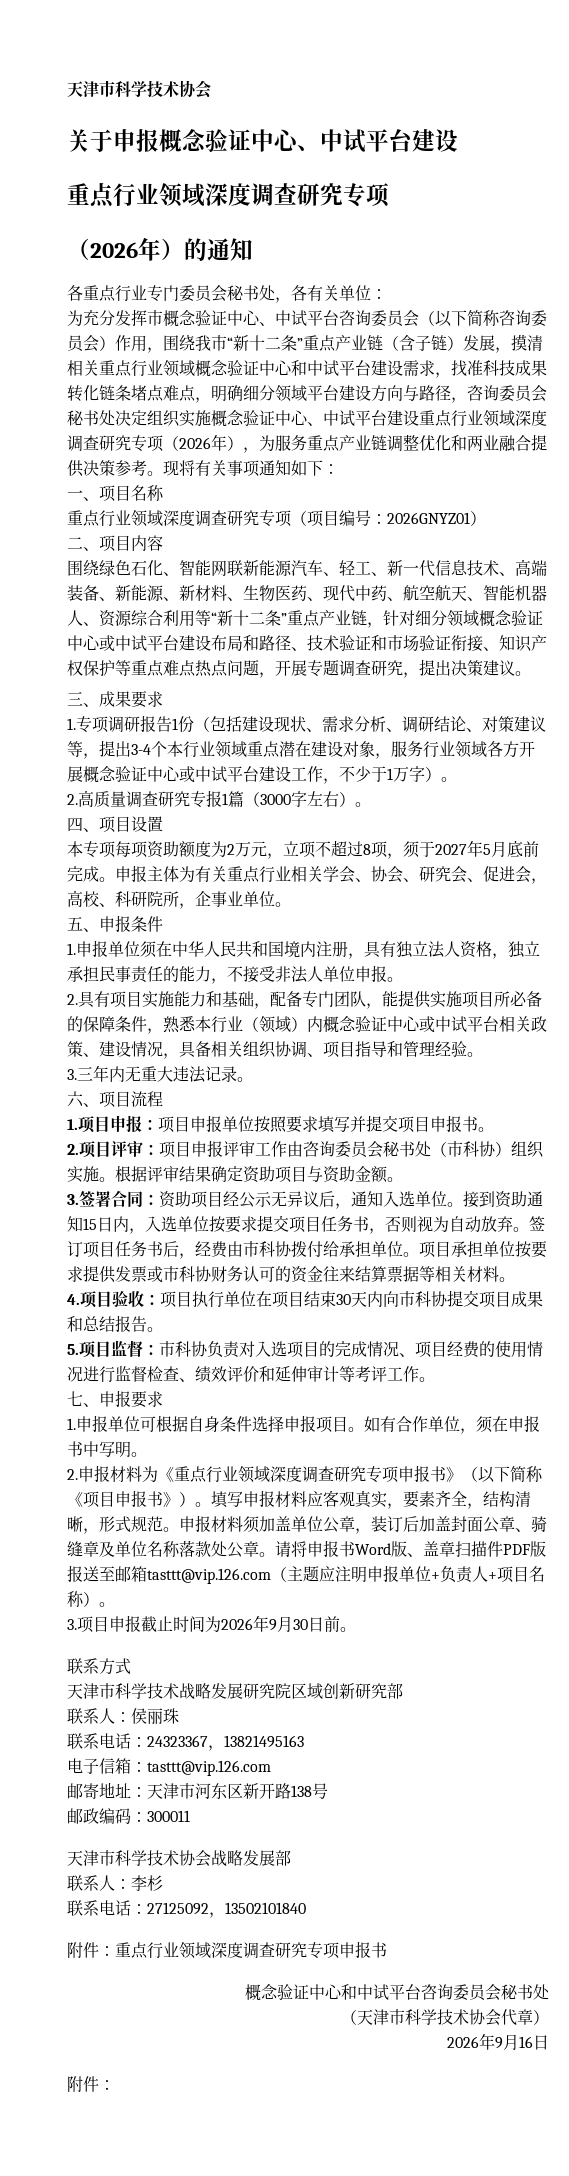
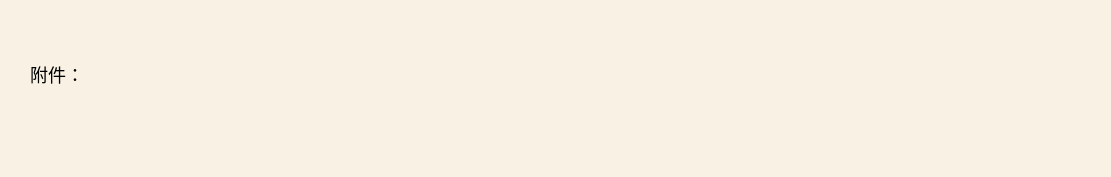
[67,80,211,99] [67,129,458,153] [67,183,390,208] [67,237,253,261] [67,285,387,303] [67,309,547,327] [67,334,543,353] [67,360,547,378] [67,385,547,403] [67,410,547,427] [67,434,547,453] [67,460,339,477] [67,485,164,502] [67,510,486,527] [67,535,163,552] [67,559,547,577] [67,585,547,602] [67,610,543,628] [67,635,547,652] [67,659,531,678] [67,691,163,708] [67,715,546,733] [67,740,535,759] [67,766,457,784] [67,790,371,808] [67,816,163,833] [67,840,539,859] [67,865,547,884] [67,890,291,909] [67,915,163,932] [67,940,540,959] [67,965,403,984] [67,990,542,1009] [67,1016,547,1034] [67,1041,483,1059] [67,1065,253,1083] [67,1091,163,1108] [67,1115,494,1133] [67,1140,544,1158] [67,1165,403,1183] [67,1190,543,1209] [67,1215,545,1234] [67,1241,547,1259] [67,1265,515,1283] [67,1290,543,1308] [67,1315,163,1332] [67,1340,543,1358] [67,1365,435,1383] [67,1390,163,1408] [67,1415,540,1434] [67,1441,147,1458] [67,1465,543,1483] [67,1490,531,1509] [67,1515,547,1534] [67,1540,546,1558] [67,1565,545,1584] [67,1591,115,1607] [67,1615,356,1633] [67,1658,131,1675] [67,1683,403,1700] [67,1708,179,1724] [67,1733,304,1751] [67,1758,271,1776] [67,1782,328,1799] [67,1808,190,1824] [67,1850,291,1867] [67,1875,163,1891] [67,1900,306,1918] [67,1941,387,1959] [245,1984,549,2001] [341,2009,549,2026] [447,2033,549,2050] 天津市科学技术协会 // 关于申报概念验证中心、中试平台建设 // 重点行业领域深度调查研究专项 // （2026年）的通知 // 各重点行业专门委员会秘书处，各有关单位： // 为充分发挥市概念验证中心、中试平台咨询委员会（以下简称咨询委员会）作用，围绕我市“新十二条”重点产业链（含子链）发展，摸清相关重点行业领域概念验证中心和中试平台建设需求，找准科技成果转化链条堵点难点，明确细分领域平台建设方向与路径，咨询委员会秘书处决定组织实施概念验证中心、中试平台建设重点行业领域深度调查研究专项（2026年），为服务重点产业链调整优化和两业融合提供决策参考。现将有关事项通知如下： // 一、项目名称 // 重点行业领域深度调查研究专项（项目编号：2026GNYZ01） // 二、项目内容 // 围绕绿色石化、智能网联新能源汽车、轻工、新一代信息技术、高端装备、新能源、新材料、生物医药、现代中药、航空航天、智能机器人、资源综合利用等“新十二条”重点产业链，针对细分领域概念验证中心或中试平台建设布局和路径、技术验证和市场验证衔接、知识产权保护等重点难点热点问题，开展专题调查研究，提出决策建议。 // 三、成果要求 // 1.专项调研报告1份（包括建设现状、需求分析、调研结论、对策建议等，提出3-4个本行业领域重点潜在建设对象，服务行业领域各方开展概念验证中心或中试平台建设工作，不少于1万字）。 // 2.高质量调查研究专报1篇（3000字左右）。 // 四、项目设置 // 本专项每项资助额度为2万元，立项不超过8项，须于2027年5月底前完成。申报主体为有关重点行业相关学会、协会、研究会、促进会，高校、科研院所，企事业单位。 // 五、申报条件 // 1.申报单位须在中华人民共和国境内注册，具有独立法人资格，独立承担民事责任的能力，不接受非法人单位申报。 // 2.具有项目实施能力和基础，配备专门团队，能提供实施项目所必备的保障条件，熟悉本行业（领域）内概念验证中心或中试平台相关政策、建设情况，具备相关组织协调、项目指导和管理经验。 // 3.三年内无重大违法记录。 // 六、项目流程 // 1.项目申报：项目申报单位按照要求填写并提交项目申报书。 // 2.项目评审：项目申报评审工作由咨询委员会秘书处（市科协）组织实施。根据评审结果确定资助项目与资助金额。 // 3.签署合同：资助项目经公示无异议后，通知入选单位。接到资助通知15日内，入选单位按要求提交项目任务书，否则视为自动放弃。签订项目任务书后，经费由市科协拨付给承担单位。项目承担单位按要求提供发票或市科协财务认可的资金往来结算票据等相关材料。 // 4.项目验收：项目执行单位在项目结束30天内向市科协提交项目成果和总结报告。 // 5.项目监督：市科协负责对入选项目的完成情况、项目经费的使用情况进行监督检查、绩效评价和延伸审计等考评工作。 // 七、申报要求 // 1.申报单位可根据自身条件选择申报项目。如有合作单位，须在申报书中写明。 // 2.申报材料为《重点行业领域深度调查研究专项申报书》（以下简称《项目申报书》）。填写申报材料应客观真实，要素齐全，结构清晰，形式规范。申报材料须加盖单位公章，装订后加盖封面公章、骑缝章及单位名称落款处公章。请将申报书Word版、盖章扫描件PDF版报送至邮箱tasttt@vip.126.com（主题应注明申报单位+负责人+项目名称）。 // 3.项目申报截止时间为2026年9月30日前。 // 联系方式 // 天津市科学技术战略发展研究院区域创新研究部 // 联系人：侯丽珠 // 联系电话：24323367，13821495163 // 电子信箱：tasttt@vip.126.com // 邮寄地址：天津市河东区新开路138号 // 邮政编码：300011 // 天津市科学技术协会战略发展部 // 联系人：李杉 // 联系电话：27125092，13502101840 // 附件：重点行业领域深度调查研究专项申报书 // 概念验证中心和中试平台咨询委员会秘书处 // （天津市科学技术协会代章） // 2026年9月16日 // -> (30, 75) none

